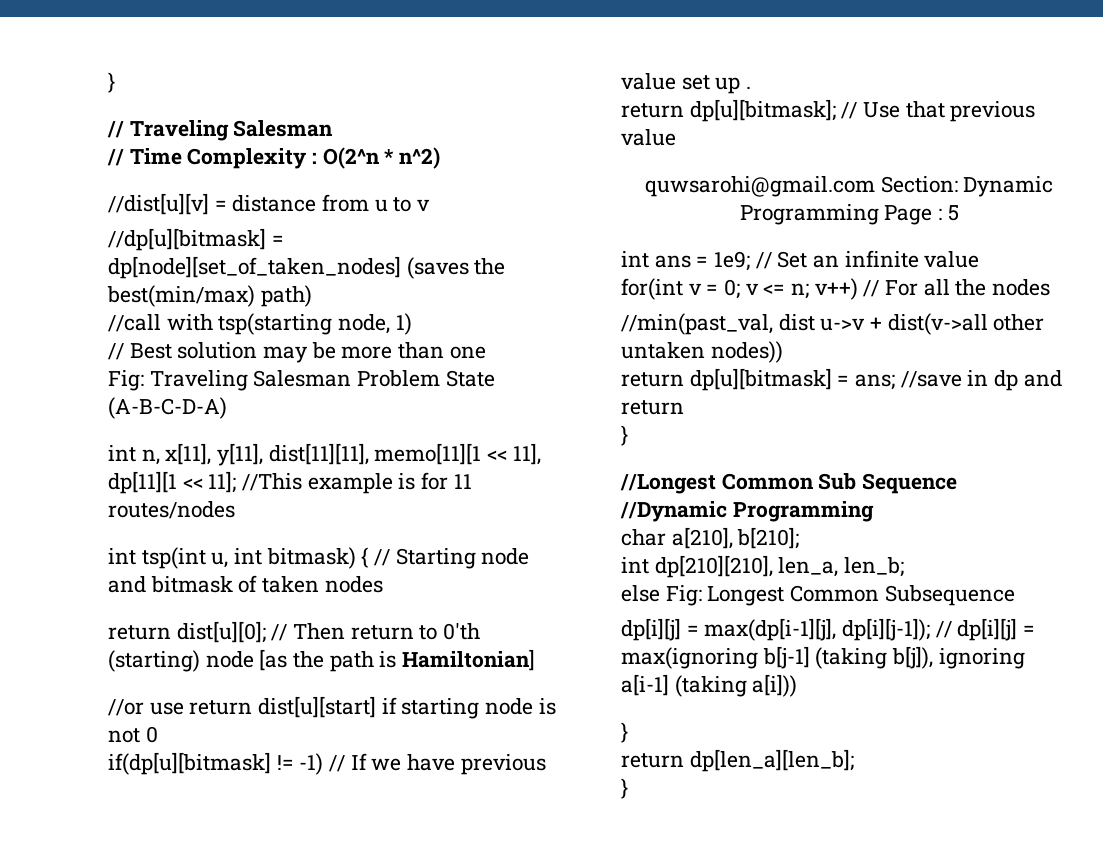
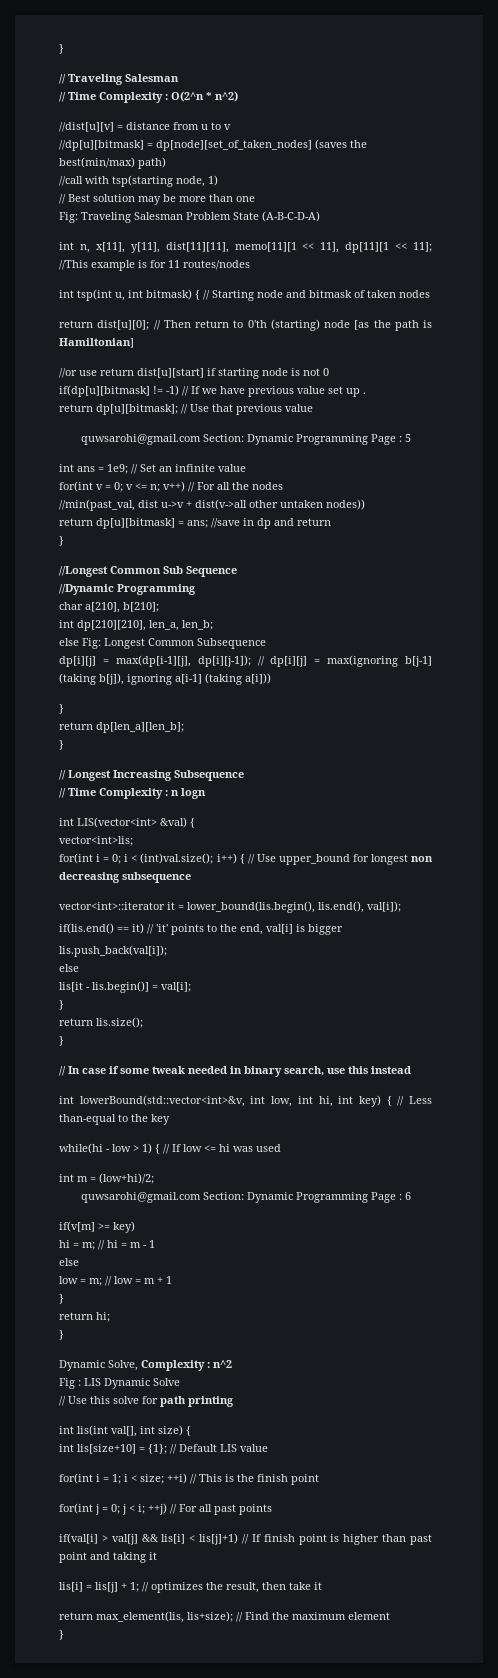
(628, 788) none -> [59,770,244,781] [59,788,206,799] [59,817,195,828] [59,836,133,846] [59,853,433,865] [59,872,191,883] [59,901,401,913] [59,923,343,935] [59,945,167,957] [59,964,79,972] [59,981,191,993] [59,1000,64,1010] [59,1017,143,1028] [59,1036,64,1046] [59,1066,411,1077] [59,1095,432,1107] [59,1114,170,1125] [59,1143,281,1154] [59,1173,154,1184] [80,1192,411,1203] [59,1221,135,1233] [59,1240,155,1250] [59,1258,79,1266] [59,1276,172,1286] [59,1294,64,1304] [59,1312,110,1322] [59,1330,64,1340] [59,1360,232,1371] [59,1378,180,1389] [59,1396,234,1407] [59,1425,191,1437] [59,1444,268,1454] [59,1473,319,1485] [59,1503,272,1515] [59,1533,432,1545] [59,1552,157,1563] [59,1582,322,1593] [59,1611,390,1623] [59,1630,64,1640] // // Longest Increasing Subsequence // // Time Complexity : n logn // int LIS(vector<int> &val) { // vector<int>lis; // for(int i = 0; i < (int)val.size(); i++) { // Use upper_bound for longest non decreasing subsequence // vector<int>::iterator it = lower_bound(lis.begin(), lis.end(), val[i]); // if(lis.end() == it) // 'it' points to the end, val[i] is bigger // lis.push_back(val[i]); // else // lis[it - lis.begin()] = val[i]; // } // return lis.size(); // } // // In case if some tweak needed in binary search, use this instead // int lowerBound(std::vector<int>&v, int low, int hi, int key) { // Less than-equal to the key // while(hi - low > 1) { // If low <= hi was used // int m = (low+hi)/2; // quwsarohi@gmail.com Section: Dynamic Programming Page : 6 // if(v[m] >= key) // hi = m; // hi = m - 1 // else // low = m; // low = m + 1 // } // return hi; // } // Dynamic Solve, Complexity : n^2 // Fig : LIS Dynamic Solve // // Use this solve for path printing // int lis(int val[], int size) { // int lis[size+10] = {1}; // Default LIS value // for(int i = 1; i < size; ++i) // This is the finish point // for(int j = 0; j < i; ++j) // For all past points // if(val[i] > val[j] && lis[i] < lis[j]+1) // If finish point is higher than past point and taking it // lis[i] = lis[j] + 1; // optimizes the result, then take it // return max_element(lis, lis+size); // Find the maximum element // }

